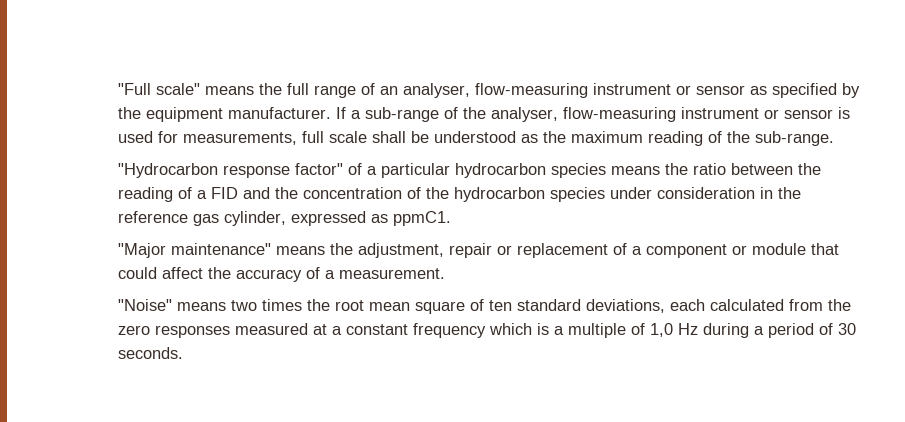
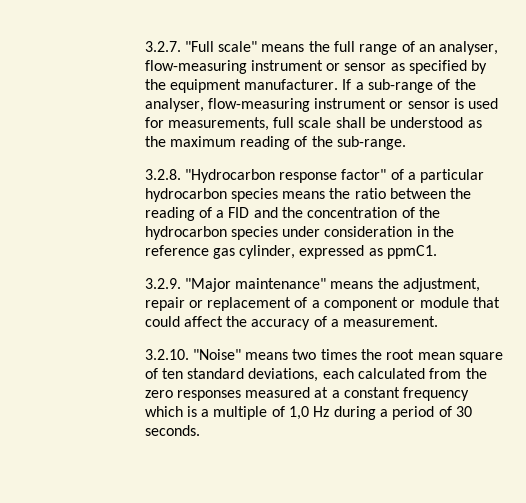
(118, 89) none -> [144,41,181,52] 3.2.7.
(835, 138) none -> [144,169,181,180] 3.2.8.
(452, 218) none -> [144,278,181,289] 3.2.9.
(446, 273) none -> [144,349,189,360] 3.2.10.

